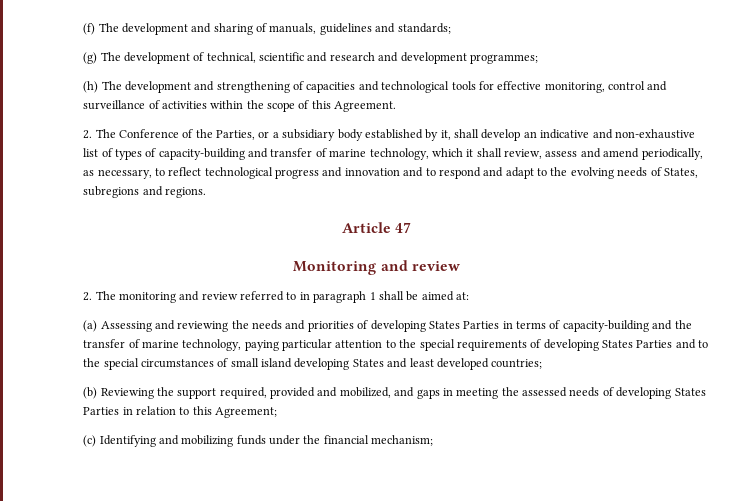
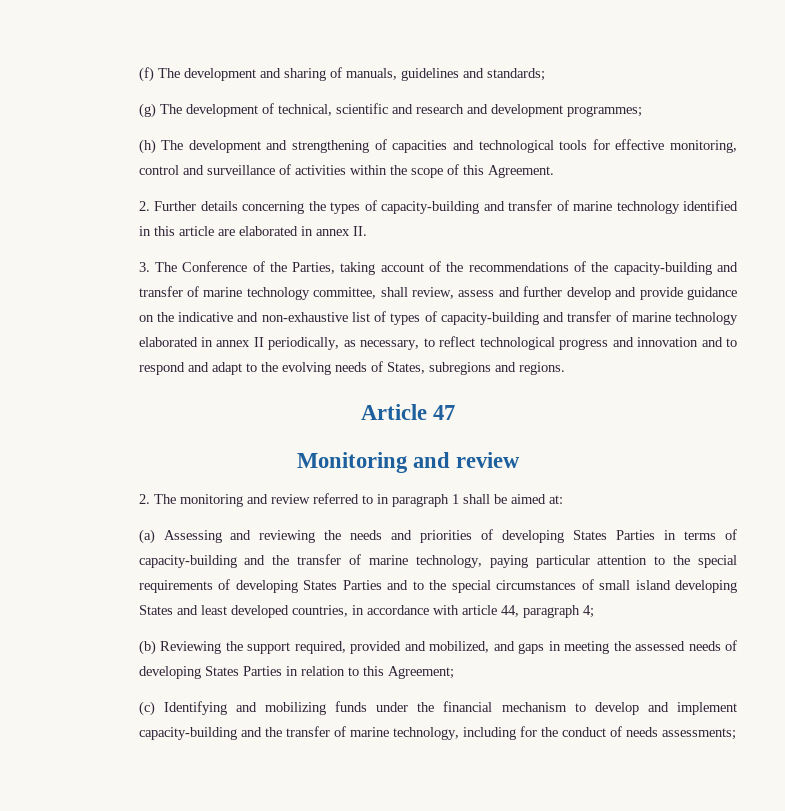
(93, 134) none -> [154,200,739,214] [138,226,367,236] [138,262,150,272] Further details concerning the types of capacity-building and transfer of marine technology identified in this article are elaborated in annex II. // 3.
[258,129,537,141] or a subsidiary body established by it, shall develop an -> [340,261,739,275] [138,286,738,300] [138,312,174,322] taking account of the recommendations of the capacity-building and transfer of marine technology committee, shall review, assess and further develop and provide guidance on the
[369,148,640,160] technology, which it shall review, assess and amend -> [675,312,739,325] [138,337,264,347] technology elaborated in annex II
[491,359,543,369] countries; -> [291,605,594,618] countries, in accordance with article 44, paragraph 4;
[371,435,434,446] mechanism; -> [501,702,737,715] [138,726,736,740] mechanism to develop and implement capacity-building and the transfer of marine technology, including for the conduct of needs assessments;

